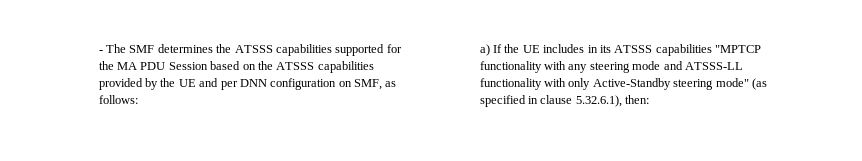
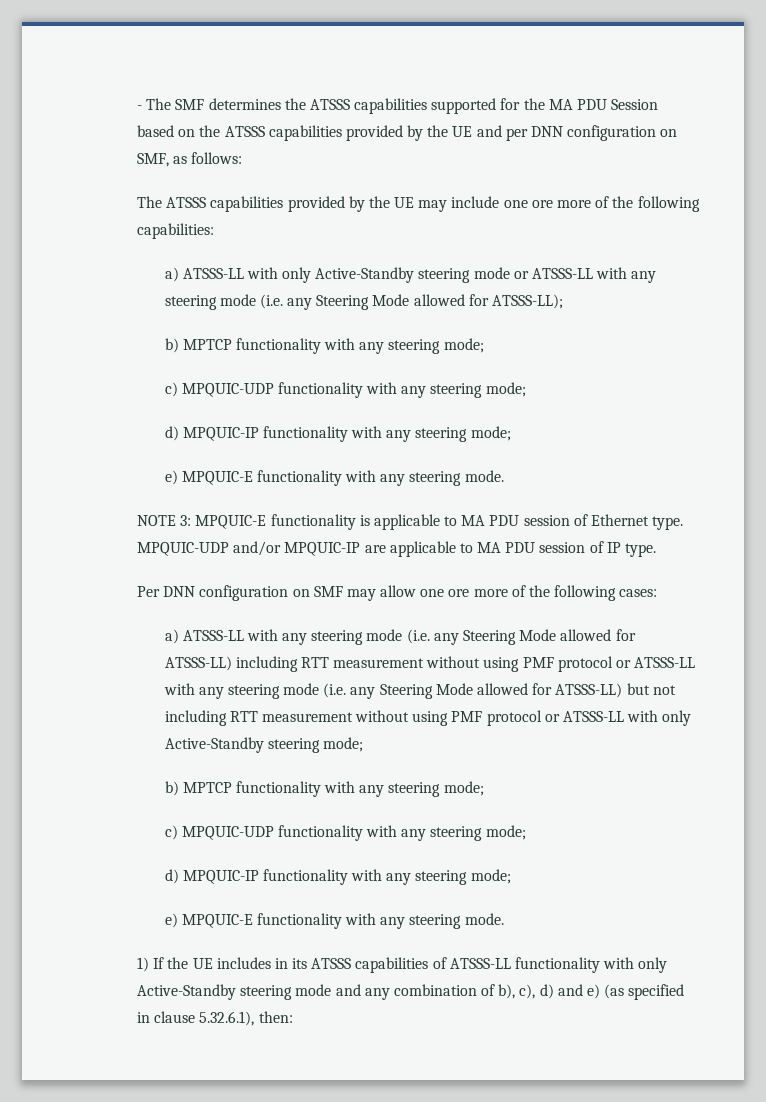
[479,44,490,56] a) -> [137,196,700,212] [137,223,215,239] [164,267,657,283] [164,294,563,310] [164,338,484,354] [164,382,526,398] [164,426,511,442] [164,470,504,486] [137,514,684,530] [137,541,657,557] [137,585,658,601] [164,629,636,645] [164,656,696,672] [163,683,676,699] [164,710,692,726] [164,737,363,753] [164,781,484,797] [164,825,526,841] [164,869,511,885] [164,913,504,929] [137,957,150,972] The ATSSS capabilities provided by the UE may include one ore more of the following capabilities: // a) ATSSS-LL with only Active-Standby steering mode or ATSSS-LL with any steering mode (i.e. any Steering Mode allowed for ATSSS-LL); // b) MPTCP functionality with any steering mode; // c) MPQUIC-UDP functionality with any steering mode; // d) MPQUIC-IP functionality with any steering mode; // e) MPQUIC-E functionality with any steering mode. // NOTE 3: MPQUIC-E functionality is applicable to MA PDU session of Ethernet type. MPQUIC-UDP and/or MPQUIC-IP are applicable to MA PDU session of IP type. // Per DNN configuration on SMF may allow one ore more of the following cases: // a) ATSSS-LL with any steering mode (i.e. any Steering Mode allowed for ATSSS-LL) including RTT measurement without using PMF protocol or ATSSS-LL with any steering mode (i.e. any Steering Mode allowed for ATSSS-LL) but not including RTT measurement without using PMF protocol or ATSSS-LL with only Active-Standby steering mode; // b) MPTCP functionality with any steering mode; // c) MPQUIC-UDP functionality with any steering mode; // d) MPQUIC-IP functionality with any steering mode; // e) MPQUIC-E functionality with any steering mode. // 1)
[715,45,762,53] [479,61,683,73] "MPTCP functionality with any steering mode and -> [432,957,447,969] of
[715,78,749,87] mode" -> [295,984,601,1000] mode and any combination of b), c), d) and e)

